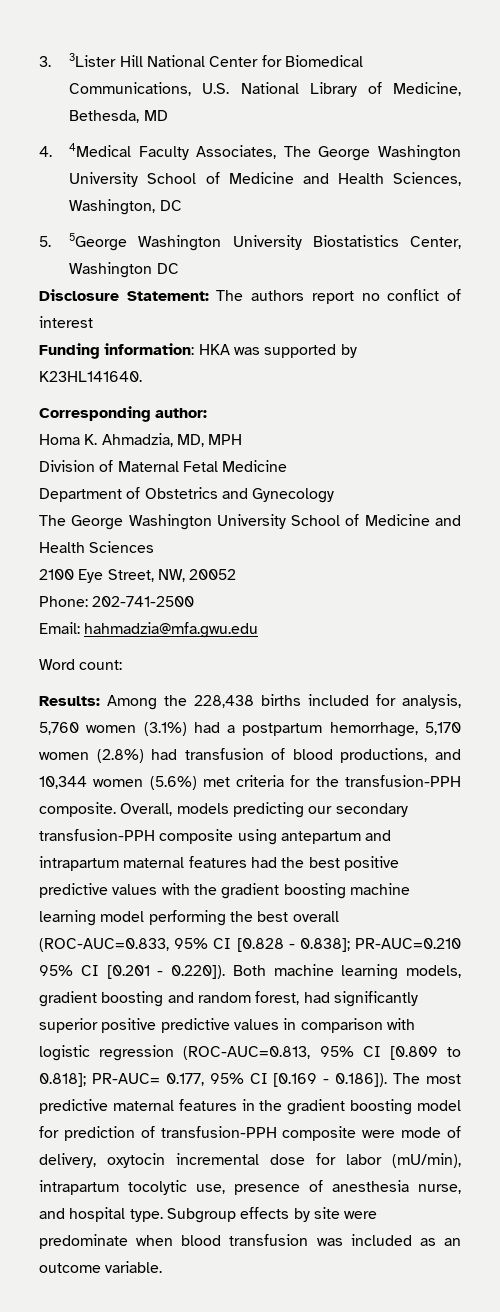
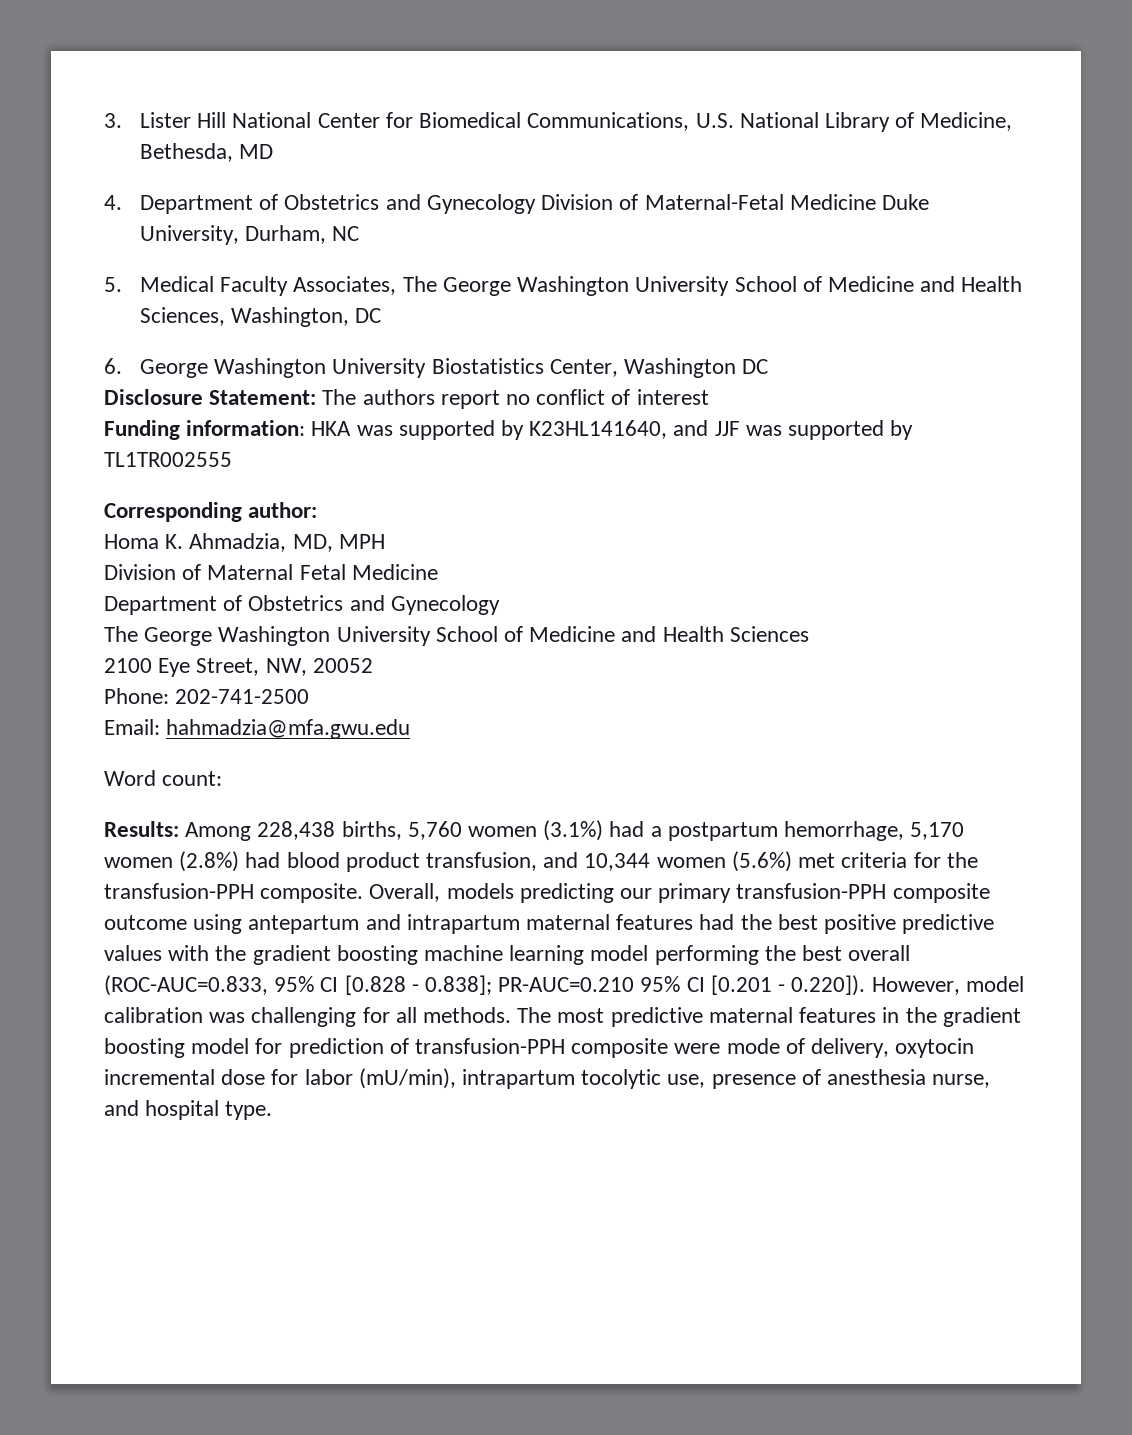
[69,53,117,67] 3Lister -> [140,112,192,128] Lister
[69,143,132,157] 4Medical -> [140,194,929,214] [140,225,360,245] [104,276,215,292] Department of Obstetrics and Gynecology Division of Maternal-Fetal Medicine Duke University, Durham, NC // 5. Medical
[39,233,128,251] 5. 5George -> [104,358,209,378] 6. George
[39,371,142,382] K23HL141640. -> [529,420,914,440] [104,452,232,467] K23HL141640, and JJF was supported by TL1TR002555
[164,694,461,709] the 228,438 births included for analysis, -> [257,821,402,840] 228,438 births,
[184,748,428,763] transfusion of blood productions, -> [286,852,538,872] blood product transfusion,
[335,803,408,817] [39,829,234,844] secondary transfusion-PPH composite -> [658,883,990,903] [104,915,187,930] primary transfusion-PPH composite outcome
[232,964,461,980] [39,991,418,1007] [39,1018,415,1033] [39,1045,462,1061] [39,1073,388,1087] Both machine learning models, gradient boosting and random forest, had significantly superior positive predictive values in comparison with logistic regression (ROC-AUC=0.813, 95% CI [0.809 to 0.818]; PR-AUC= 0.177, 95% CI [0.169 - 0.186]). -> [871,976,1024,995] [104,1007,512,1027] However, model calibration was challenging for all methods.
[166,1207,378,1223] [39,1234,462,1249] [39,1261,163,1273] Subgroup effects by site were predominate when blood transfusion was included as an outcome variable. -> (273, 1110) none

